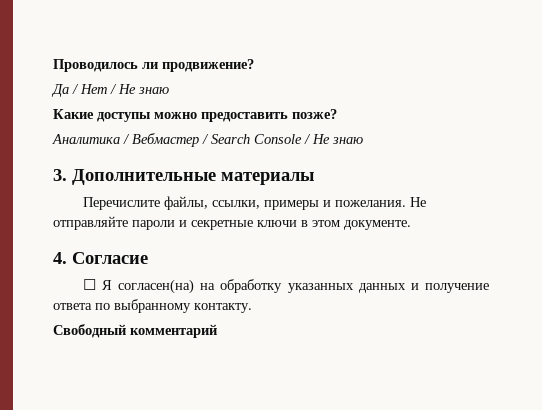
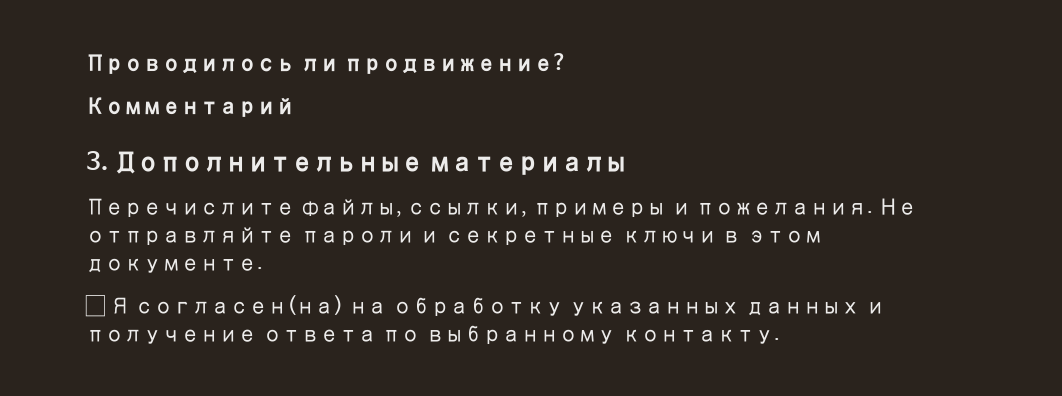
[51,84,169,97] [53,109,337,122] [52,133,363,147] Да / Нет / Не знаю // Какие доступы можно предоставить позже? // Аналитика / Вебмастер / Search Console / Не знаю -> [86,97,295,117] Комментарий
[53,252,148,264] // 4. Согласие -> (263, 265) none
[53,324,217,338] // Свободный комментарий -> (780, 336) none

